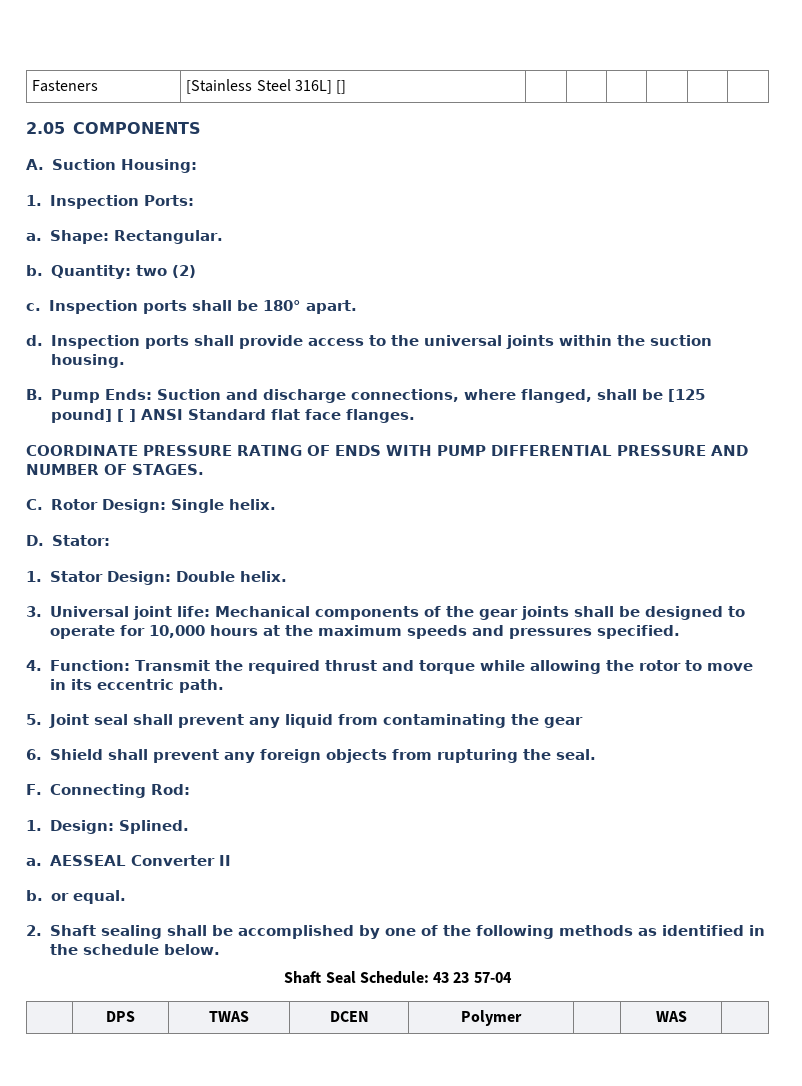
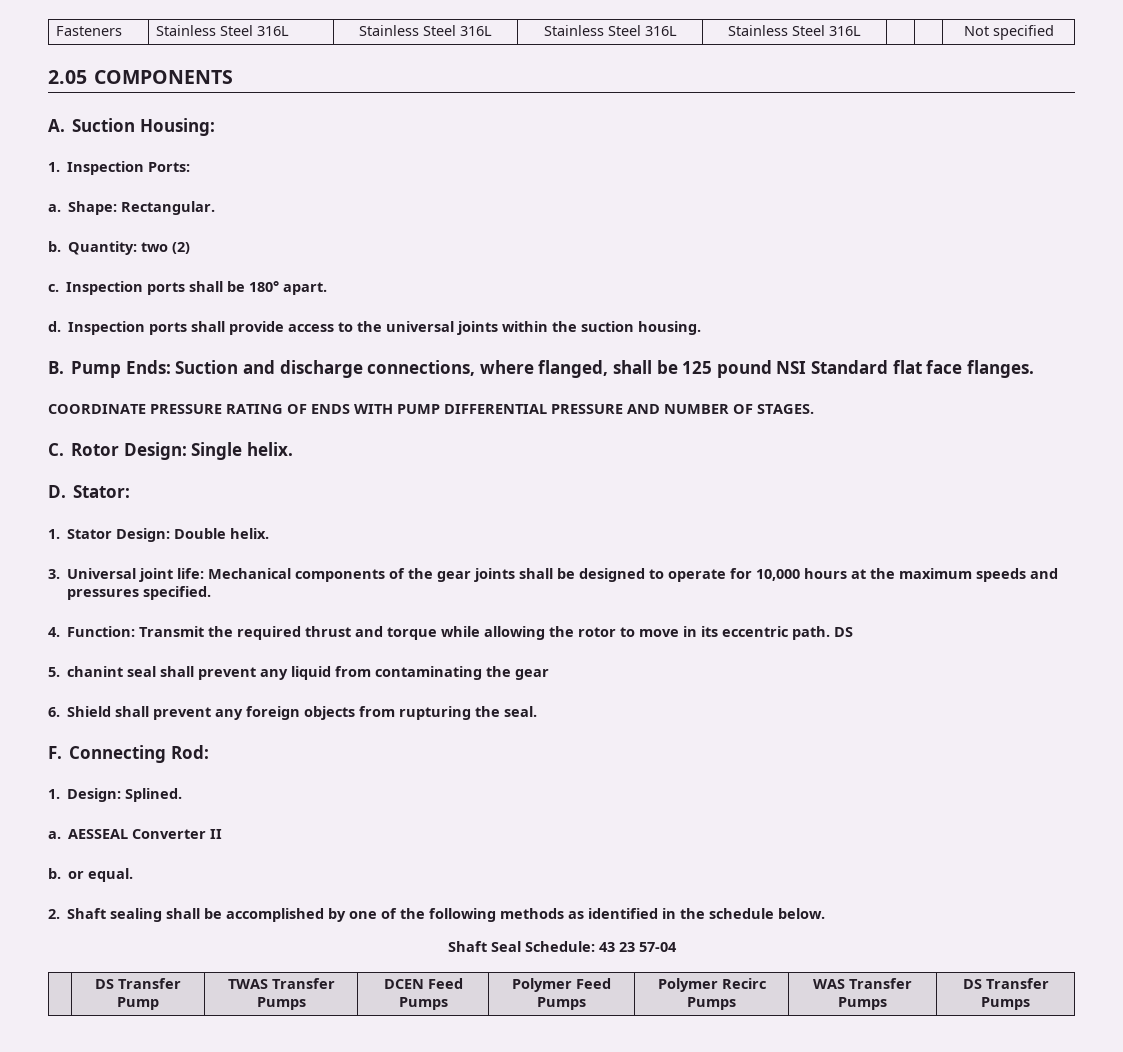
[186,79,347,94] [Stainless Steel 316L] [] | | | | | | -> [155,25,289,36] [359,25,492,36] [543,25,677,36] [728,25,861,36] [963,25,1054,40] Stainless Steel 316L | Stainless Steel 316L | Stainless Steel 316L | Stainless Steel 316L | | | Not specified
[668,389,705,402] [51,409,183,423] [125 pound] [ ] ANSI -> [682,360,807,378] 125 pound NSI
(224, 686) none -> [834,627,854,637] DS
[49,714,89,728] Joint -> [67,666,124,677] chanint
[106,1011,135,1022] DPS -> [95,978,181,989] [117,997,159,1010] DS Transfer Pump
(249, 1016) none -> [271,978,335,989] [256,997,306,1010] Transfer Pumps
[461,1010,522,1026] [655,1011,687,1022] | Polymer | | WAS | -> [427,978,463,989] [398,997,448,1010] [512,978,611,992] [537,997,586,1010] [657,978,766,992] [687,997,736,1010] [813,978,912,989] [838,997,887,1010] [962,978,1049,989] [981,997,1030,1010] Feed Pumps | Polymer Feed Pumps | Polymer Recirc Pumps | WAS Transfer Pumps | DS Transfer Pumps

